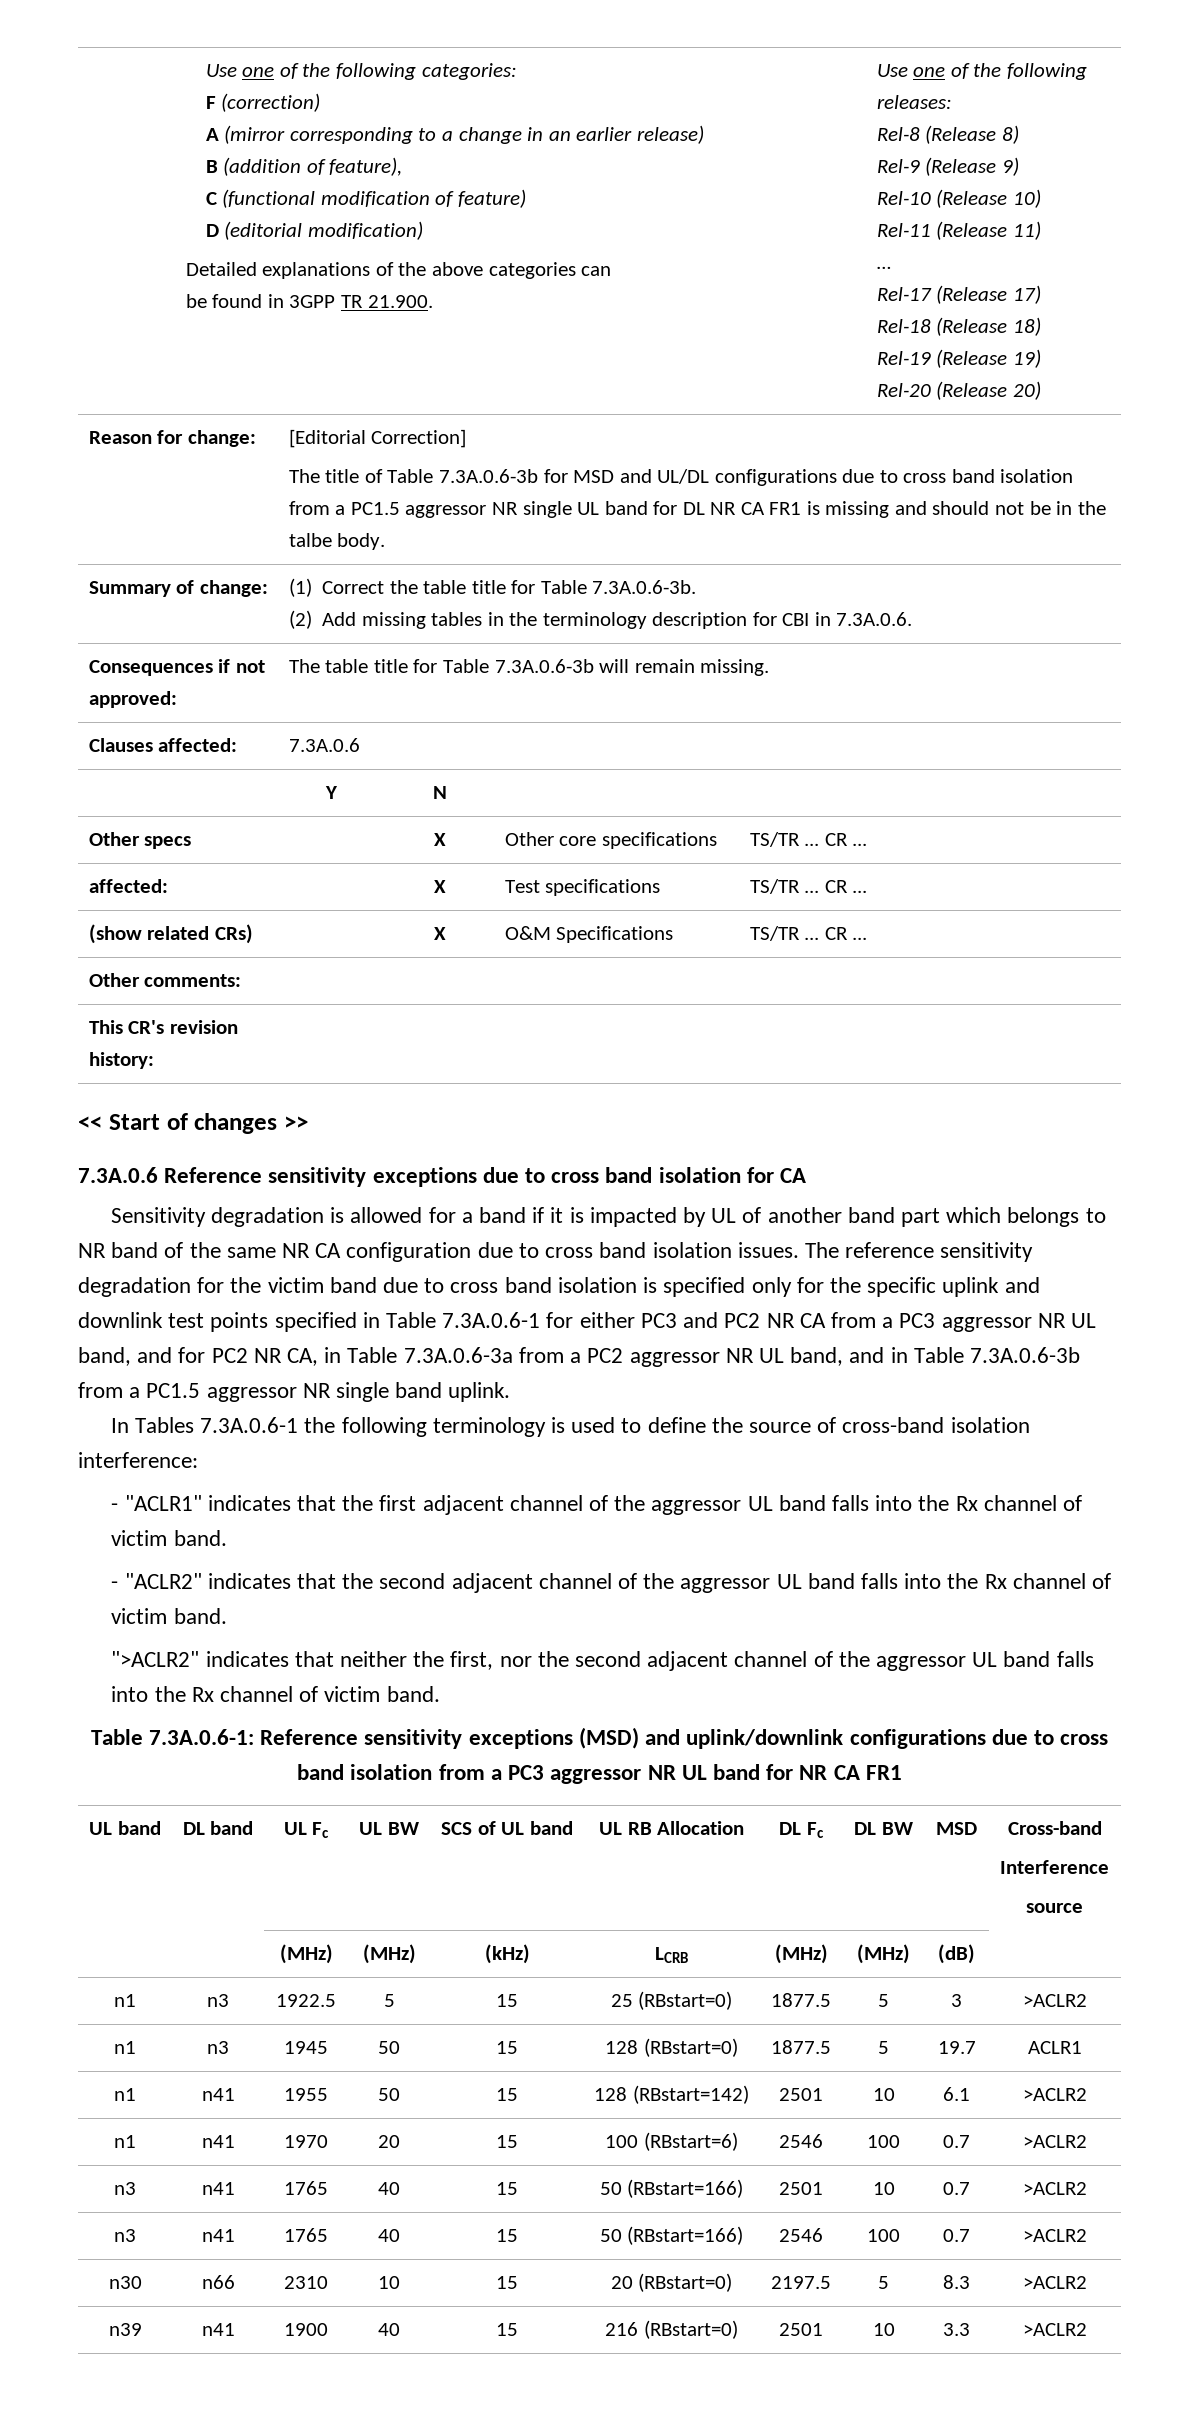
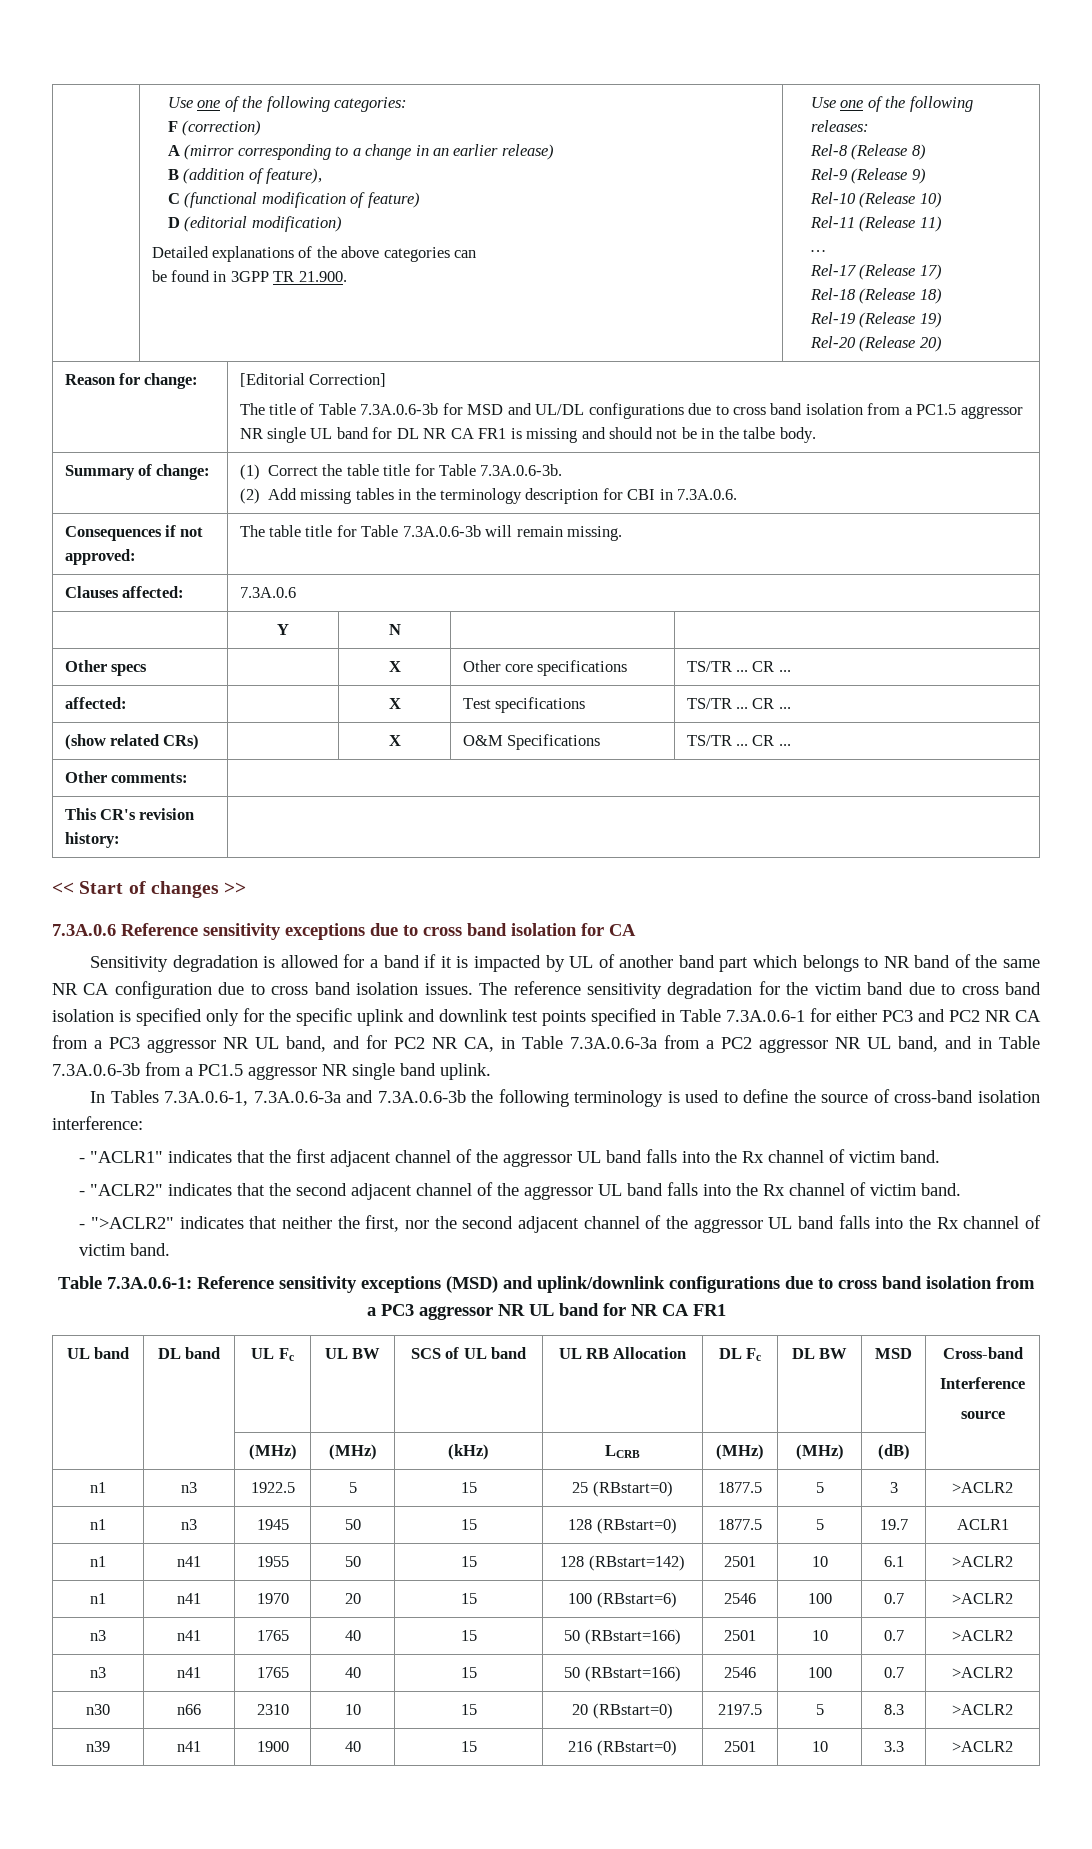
[200,1417,299,1433] 7.3A.0.6-1 -> [164,1090,466,1106] 7.3A.0.6-1, 7.3A.0.6-3a and 7.3A.0.6-3b
(227, 1616) none -> [79,1224,86,1229] -

